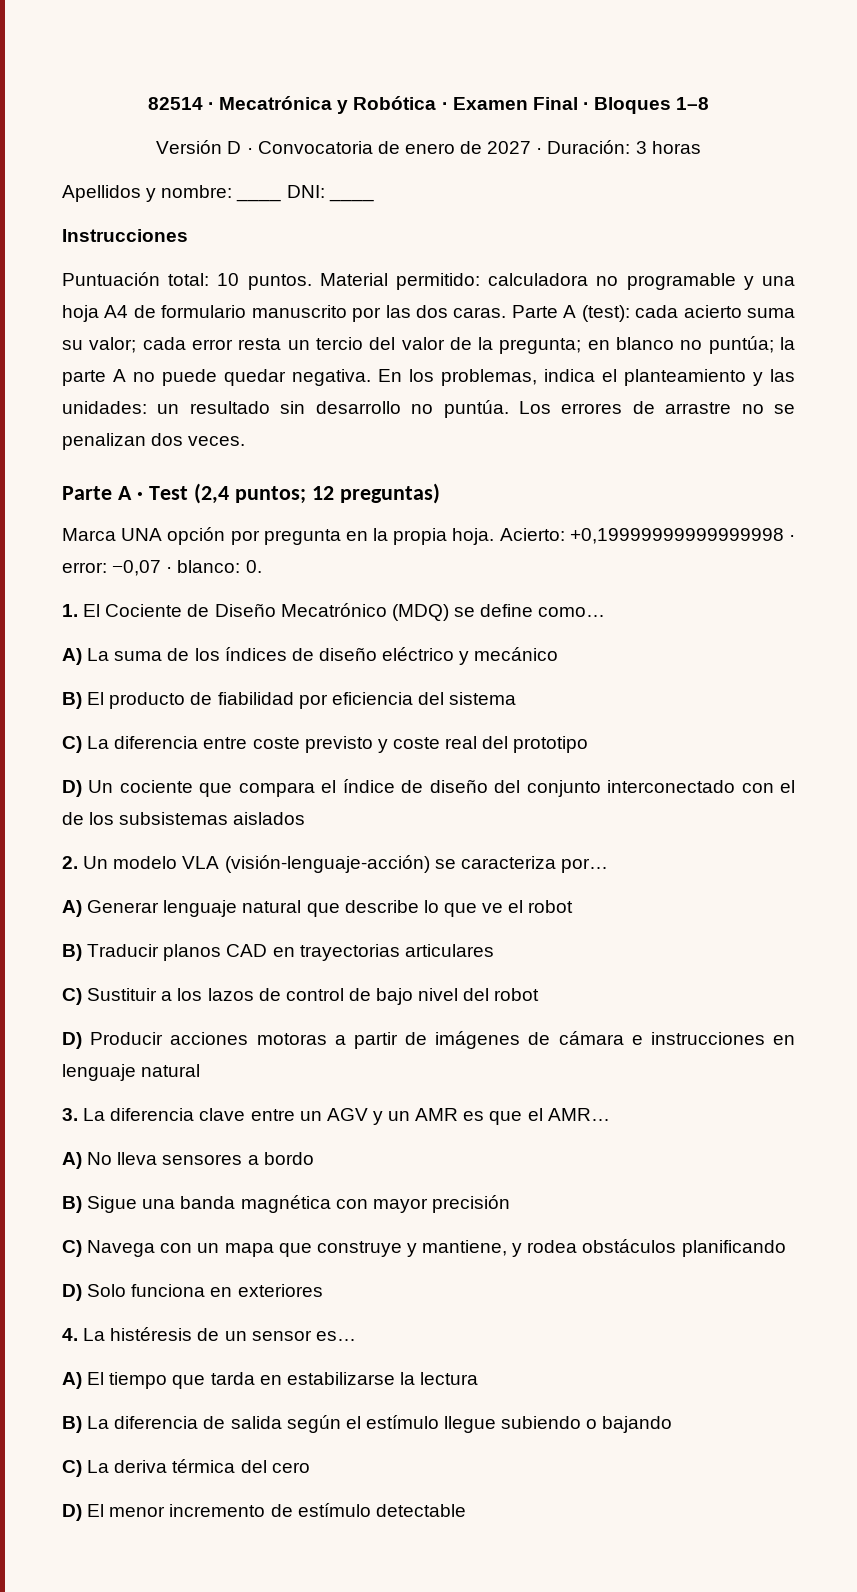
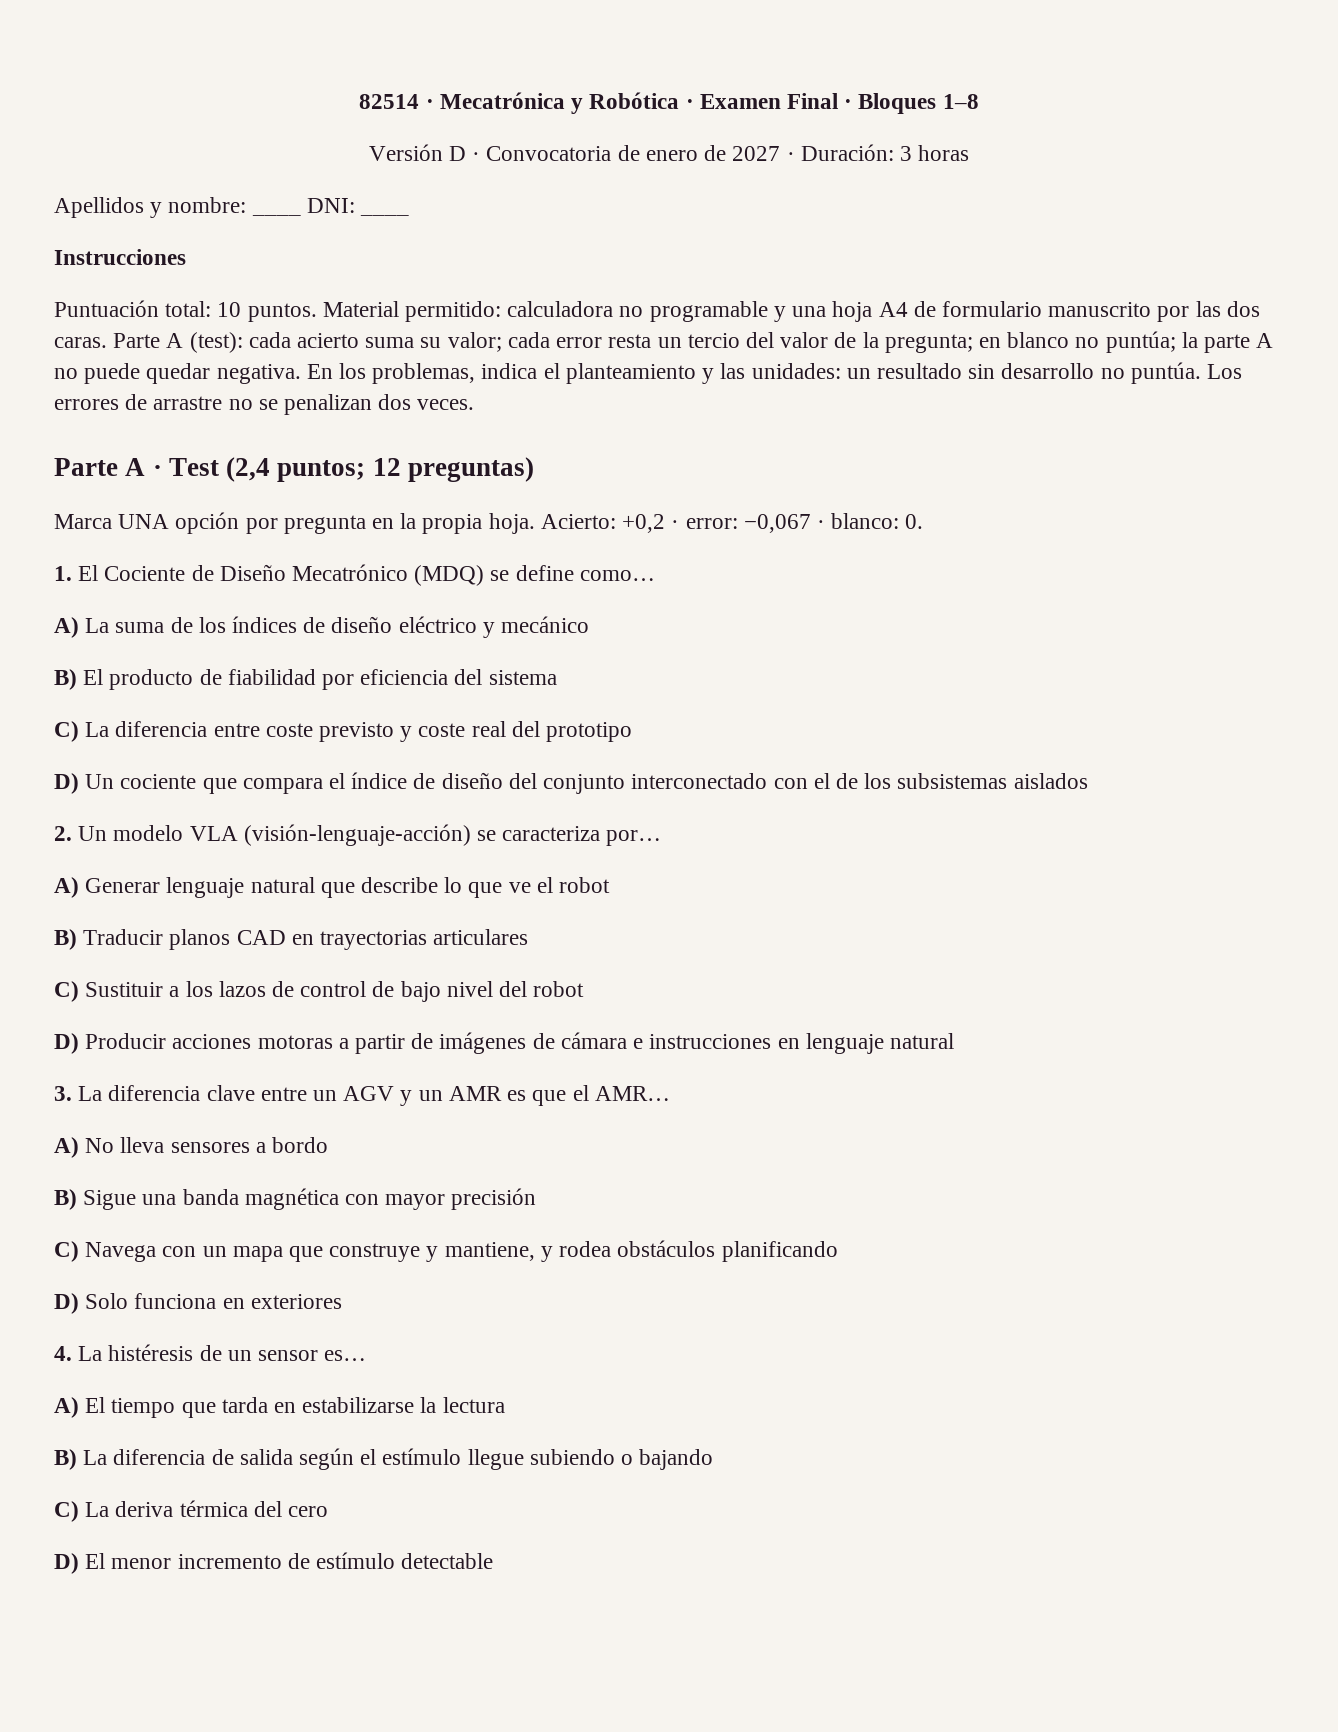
[569,528,784,544] +0,19999999999999998 -> [622,514,666,533] +0,2
[112,560,162,576] −0,07 -> [743,514,811,533] −0,067

